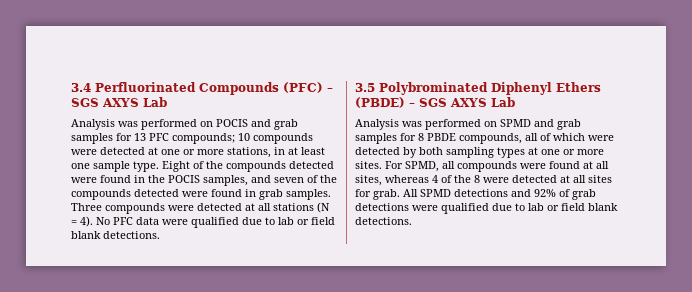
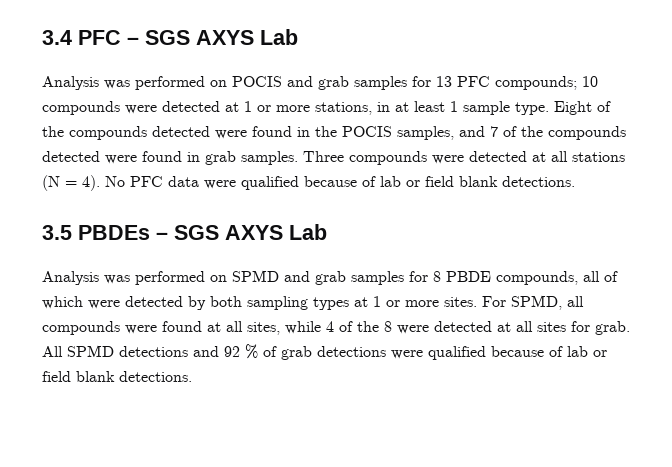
[95,82,323,95] Perfluorinated Compounds (PFC) -> [78,30,121,45] PFC
[161,149,180,155] one -> [244,101,252,112] 1
[71,163,90,169] one -> [450,101,458,112] 1
[274,177,304,183] seven -> [490,126,498,137] 7
[242,217,275,225] due to -> [304,176,376,187] because of
[379,82,601,95] [355,97,405,108] Polybrominated Diphenyl Ethers (PBDE) -> [78,225,150,240] PBDEs
[541,149,560,155] one -> [373,296,381,307] 1
[385,175,429,183] whereas -> [285,321,321,334] while
[534,189,556,197] 92% -> [224,344,258,359] 92 %
[492,203,525,211] due to -> [491,346,563,357] because of

